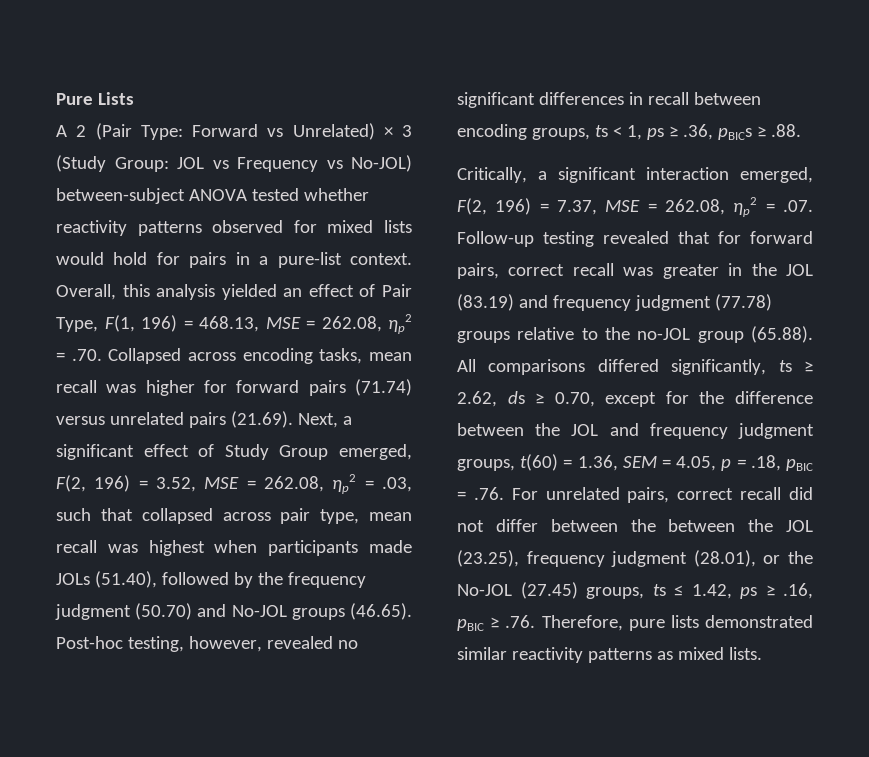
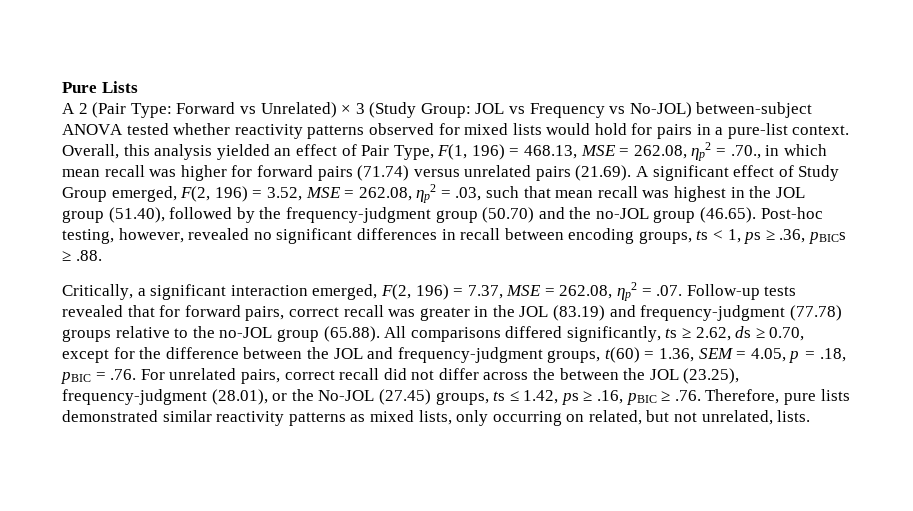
[71,348,363,364] .70. Collapsed across encoding tasks, -> [730,144,827,159] .70., in which
[297,413,352,428] Next, a -> [636,166,650,177] A
[141,508,412,524] [56,540,412,556] [56,571,366,588] [55,603,345,620] collapsed across pair type, mean recall was highest when participants made JOLs (51.40), followed by the frequency judgment (50.70) and No-JOL groups -> [555,186,805,202] [62,207,696,223] mean recall was highest in the JOL group (51.40), followed by the frequency-judgment group (50.70) and the no-JOL group
[543,231,594,247] testing -> [764,286,797,296] tests
[552,295,711,311] frequency judgment -> [640,305,786,321] frequency-judgment
[649,423,814,439] frequency judgment -> [397,347,543,363] frequency-judgment
[550,519,618,532] between -> [483,372,529,380] across
[526,551,688,567] frequency judgment -> [62,389,207,405] frequency-judgment
(724, 653) none -> [418,410,773,426] lists, only occurring on related, but not unrelated,

